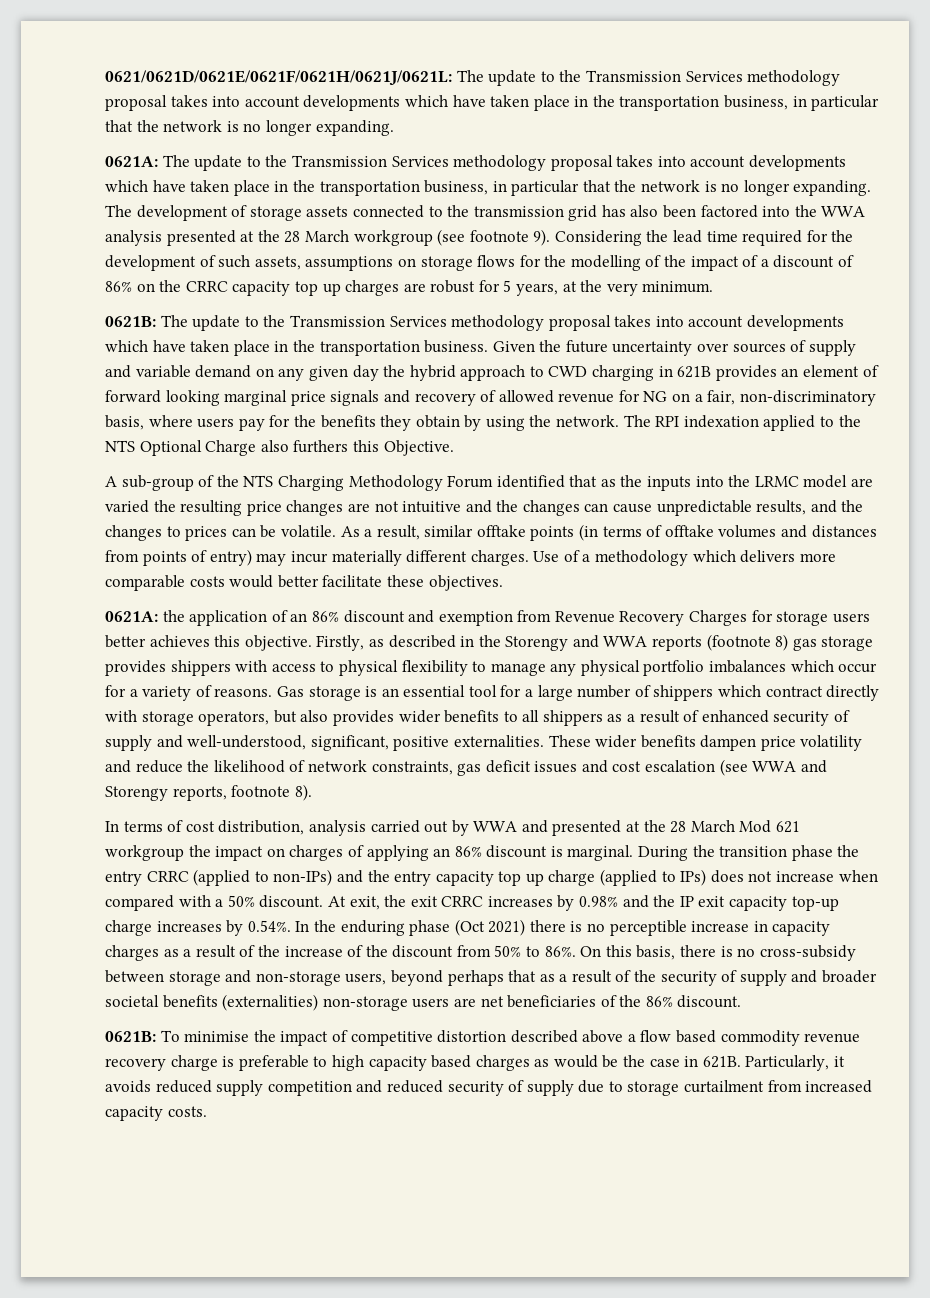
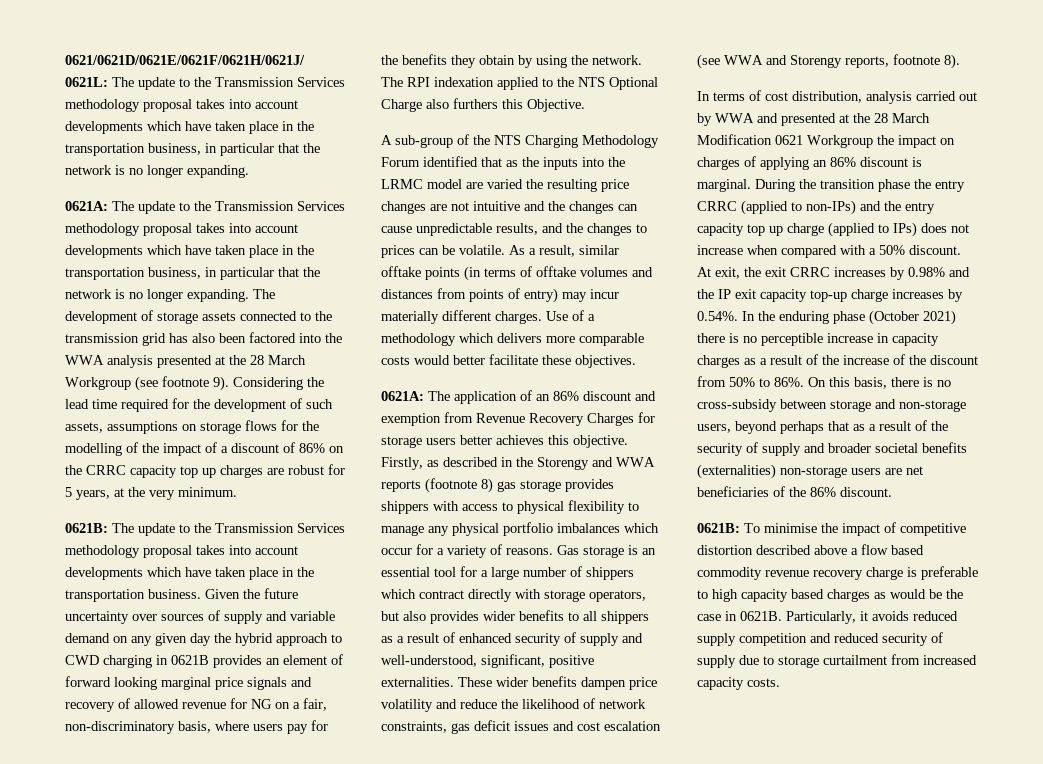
[353,230,433,246] workgroup -> [65,377,131,390] Workgroup
[677,366,712,378] 621B -> [171,655,209,665] 0621B
[162,610,185,622] the -> [428,391,450,401] The
[739,820,801,833] [105,845,184,861] Mod 621 workgroup -> [697,134,873,148] Modification 0621 Workgroup
[454,919,485,936] (Oct -> [869,310,919,325] (October
[702,1056,741,1068] 621B. -> [740,611,782,621] 0621B.

